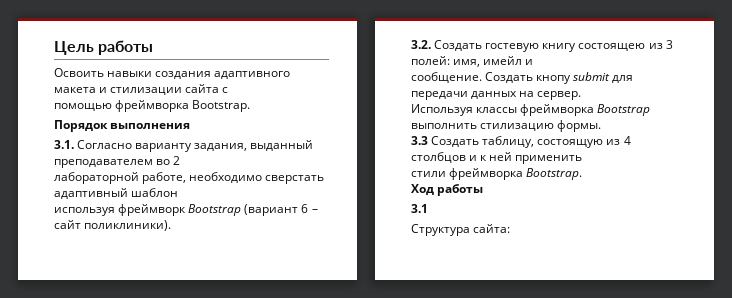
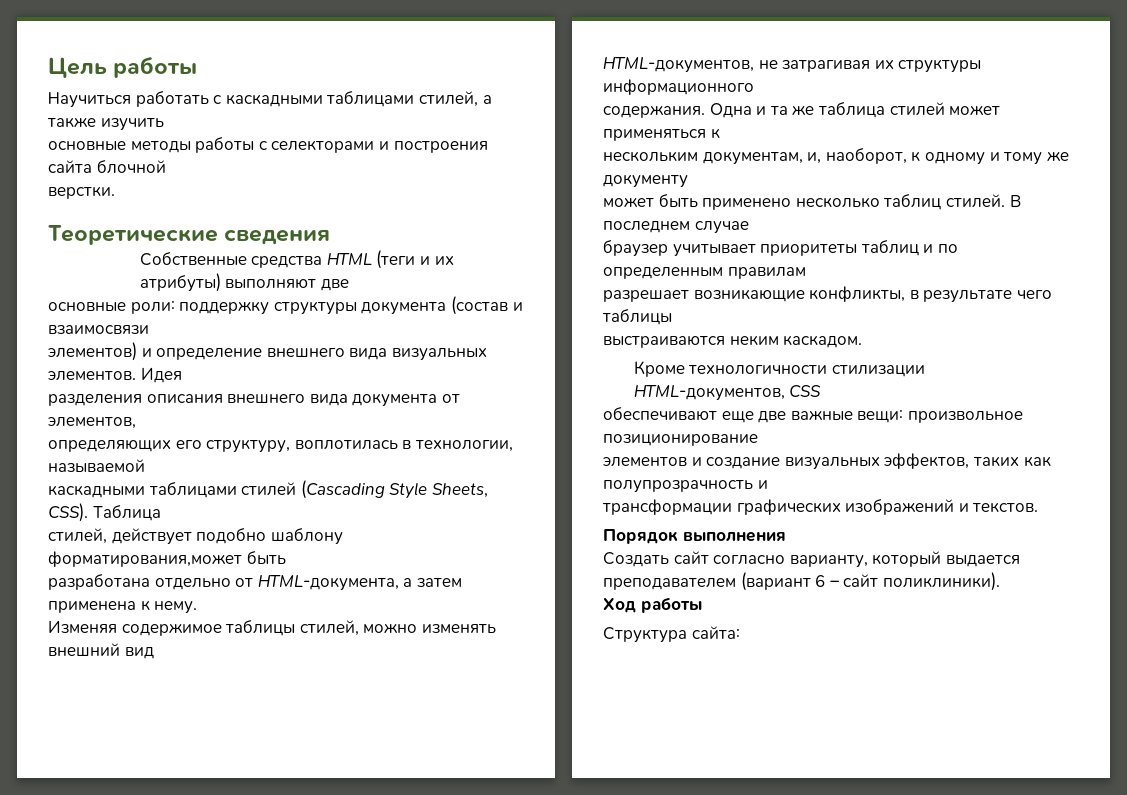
[54,68,291,79] [54,84,229,95] [54,100,251,112] [54,120,191,132] [54,140,314,152] [54,156,181,168] [54,172,325,184] [54,188,179,199] [54,204,242,216] Освоить навыки создания адаптивного макета и стилизации сайта с // помощью фреймворка Bootstrap. // Порядок выполнения // 3.1. Согласно варианту задания, выданный преподавателем во 2 // лабораторной работе, необходимо сверстать адаптивный шаблон // используя фреймворк Bootstrap -> [48,91,492,108] [47,117,164,131] [48,137,488,153] [48,160,166,174] [48,186,115,199] [48,225,331,245] [139,250,454,269] [139,273,349,292] [48,296,523,315] [48,325,149,335] [48,342,487,361] [48,367,182,383] [48,393,460,407] [48,417,136,429] [48,439,513,453] [48,459,145,472] [48,480,488,499] [48,503,161,522] [48,528,343,545] [48,551,286,567] [48,574,462,591] [48,600,198,614] [48,620,496,636] [48,643,154,659] [603,57,982,73] [603,79,754,95] [603,102,1001,118] [603,128,720,141] [603,148,1069,165] [603,174,688,188] [603,194,1021,210] [603,221,749,234] [603,240,958,257] [603,267,806,279] [603,286,1052,303] [602,309,672,325] [603,335,863,348] [633,361,925,377] [633,385,822,401] [603,407,1023,423] [603,434,758,446] [603,453,1051,470] [603,480,768,493] [602,499,1039,515] [603,529,786,544] [603,551,1020,568] [603,578,736,590] Научиться работать с каскадными таблицами стилей, а также изучить // основные методы работы с селекторами и построения сайта блочной // верстки. // Теоретические сведения // Собственные средства HTML (теги и их атрибуты) выполняют две // основные роли: поддержку структуры документа (состав и взаимосвязи // элементов) и определение внешнего вида визуальных элементов. Идея // разделения описания внешнего вида документа от элементов, // определяющих его структуру, воплотилась в технологии, называемой // каскадными таблицами стилей (Cascading Style Sheets, CSS). Таблица // стилей, действует подобно шаблону форматирования,может быть // разработана отдельно от HTML-документа, а затем применена к нему. // Изменяя содержимое таблицы стилей, можно изменять внешний вид // HTML-документов, не затрагивая их структуры информационного // содержания. Одна и та же таблица стилей может применяться к // нескольким документам, и, наоборот, к одному и тому же документу // может быть применено несколько таблиц стилей. В последнем случае // браузер учитывает приоритеты таблиц и по определенным правилам // разрешает возникающие конфликты, в результате чего таблицы // выстраиваются неким каскадом. // Кроме технологичности стилизации HTML-документов, CSS // обеспечивают еще две важные вещи: произвольное позиционирование // элементов и создание визуальных эффектов, таких как полупрозрачность и // трансформации графических изображений и текстов. // Порядок выполнения // Создать сайт согласно варианту, который выдается преподавателем
[411,40,673,52] [411,56,534,67] [411,72,634,84] [411,91,582,100] [411,104,651,116] [411,120,602,132] [411,136,631,148] [411,152,583,164] [411,168,583,180] // 3.2. Создать гостевую книгу состоящею из 3 полей: имя, имейл и // сообщение. Создать кнопу submit для передачи данных на сервер. // Используя классы фреймворка Bootstrap выполнить стилизацию формы. // 3.3 Создать таблицу, состоящую из 4 столбцов и к ней применить // стили фреймворка Bootstrap. -> (1000, 581) none
[411,204,428,213] // 3.1 -> (702, 605) none

